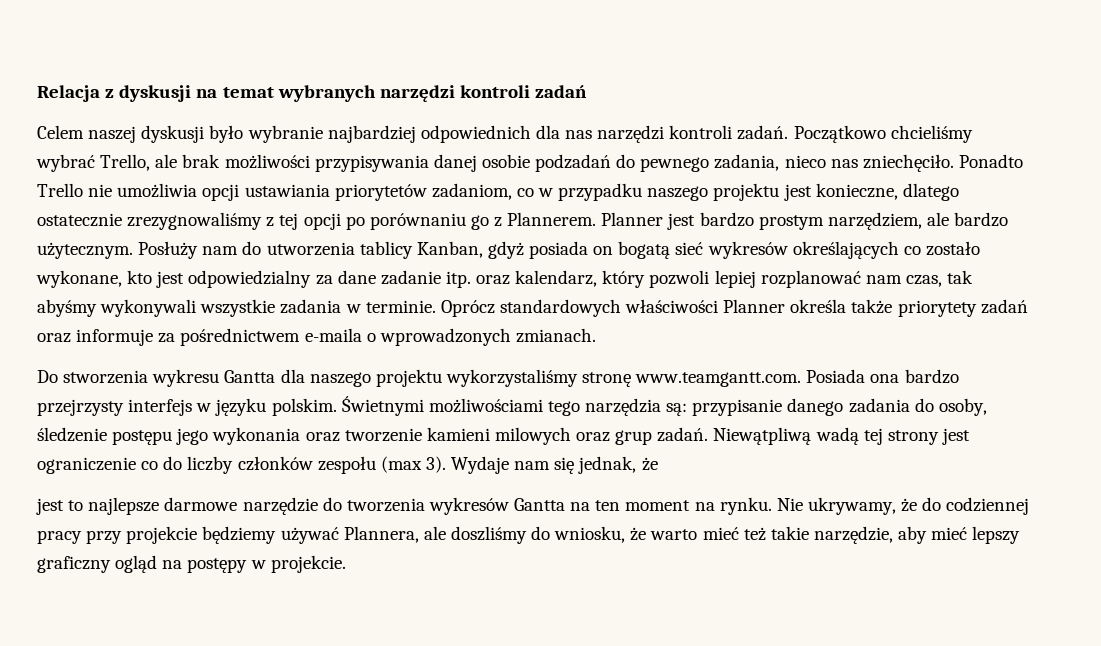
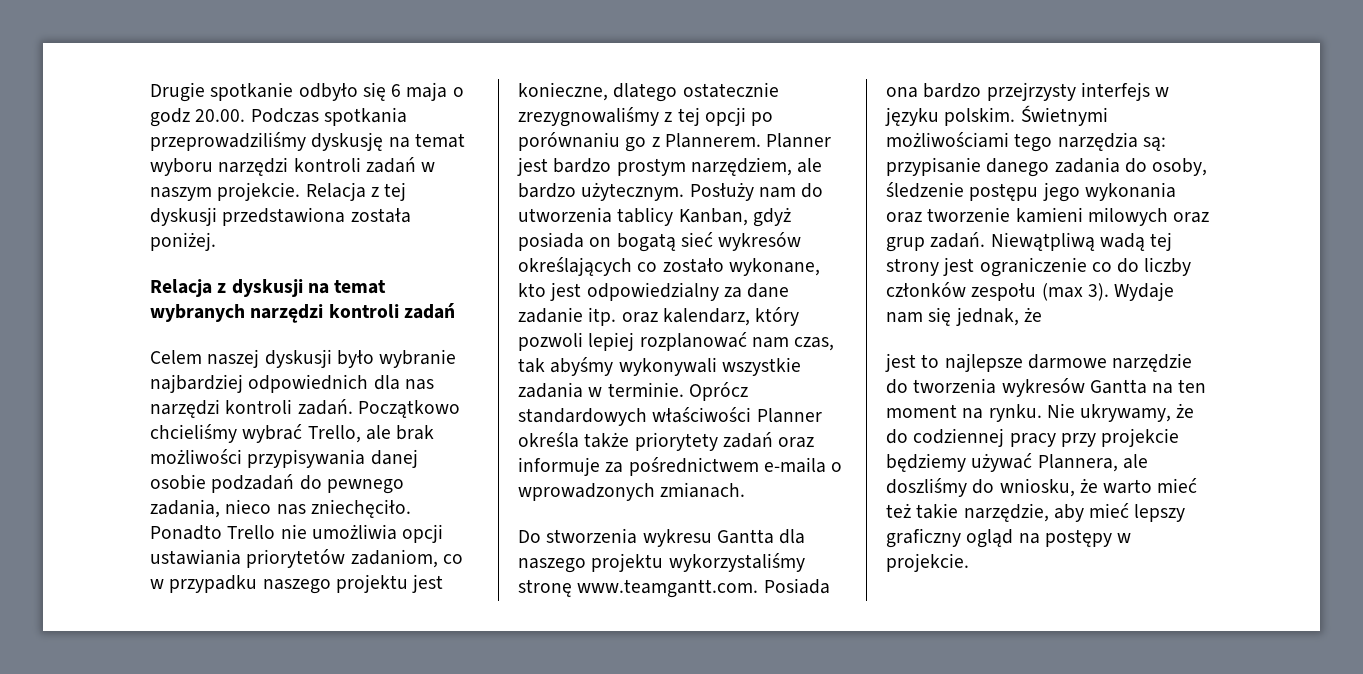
(37, 93) none -> [150,82,464,102] [150,107,407,127] [150,132,465,151] [150,157,436,176] [150,182,407,201] [150,207,411,226] [150,232,216,251] Drugie spotkanie odbyło się 6 maja o godz 20.00. Podczas spotkania przeprowadziliśmy dyskusję na temat wyboru narzędzi kontroli zadań w naszym projekcie. Relacja z tej dyskusji przedstawiona została poniżej. //

